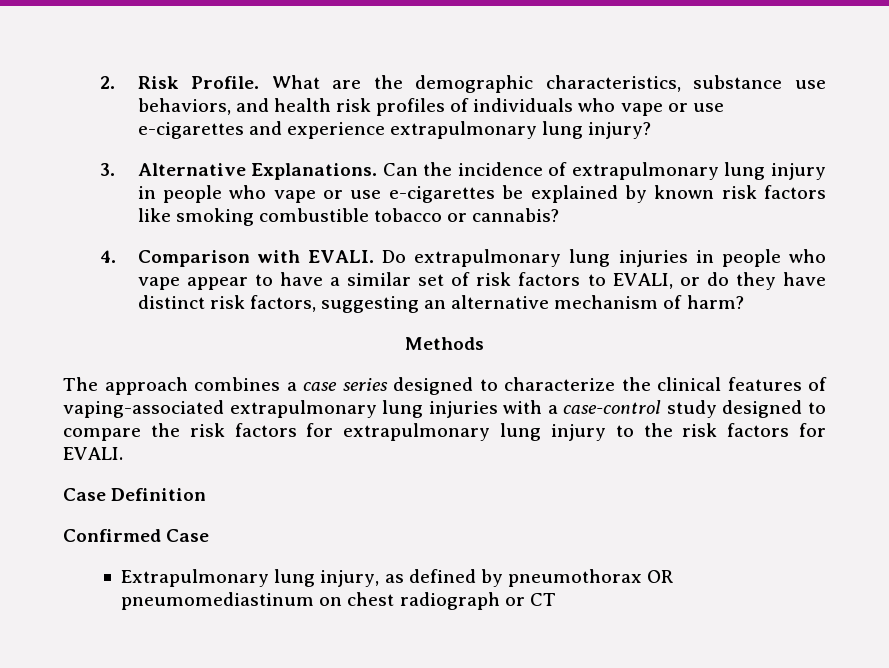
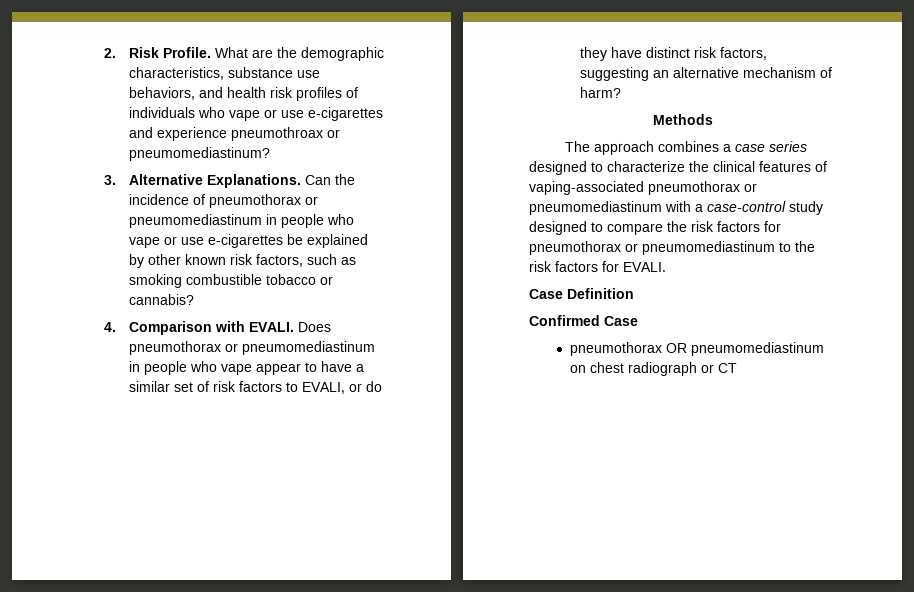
[389,121,652,139] extrapulmonary lung injury? -> [231,127,341,141] [129,147,271,161] pneumothroax or pneumomediastinum?
[571,162,826,180] extrapulmonary lung injury -> [209,194,319,208] [129,214,263,228] pneumothorax or pneumomediastinum
(647, 194) none -> [148,254,182,265] other
[763,185,826,199] [137,208,171,222] factors like -> [256,254,357,267] factors, such as
[381,249,688,267] Do extrapulmonary lung injuries -> [298,322,332,332] [129,341,376,355] Does pneumothorax or pneumomediastinum
[229,400,498,418] extrapulmonary lung injuries -> [648,181,757,195] [529,201,662,215] pneumothorax or pneumomediastinum
[343,423,606,441] extrapulmonary lung injury -> [529,241,775,255] pneumothorax or pneumomediastinum
[121,569,503,587] Extrapulmonary lung injury, as defined by -> (638, 321) none

